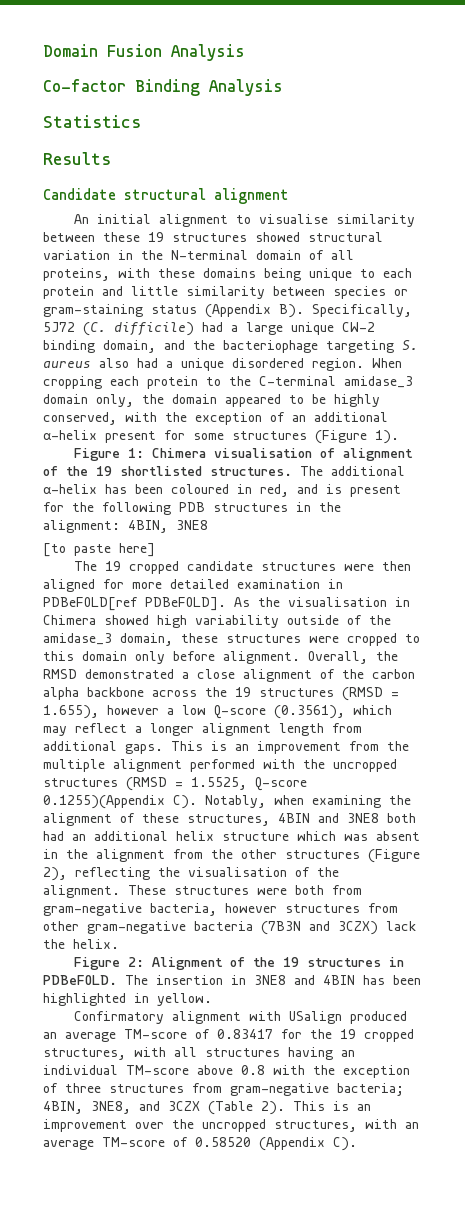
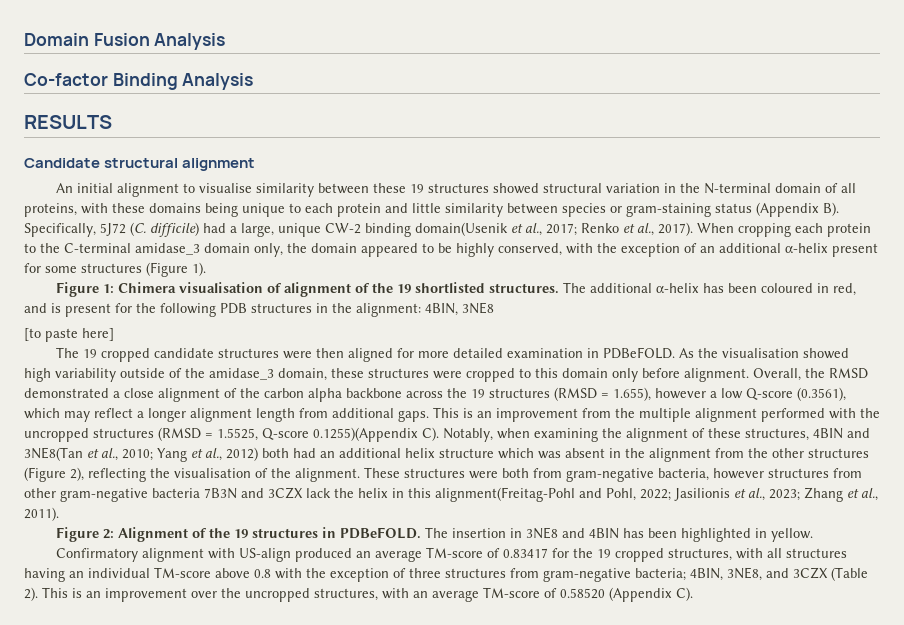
[43,115,141,128] [43,152,111,165] Statistics // Results -> [24,115,112,129] RESULTS
[246,322,283,335] large -> [241,223,274,237] large,
[103,340,418,353] [43,358,364,371] domain, and the bacteriophage targeting S. aureus also had a unique disordered region. -> [415,222,693,236] domain(Usenik et al., 2017; Renko et al., 2017).
[43,597,226,611] PDBeFOLD[ref PDBeFOLD]. -> [603,347,676,359] PDBeFOLD.
[395,597,410,607] [43,615,96,625] in Chimera -> (800, 353) none
[347,813,379,823] 3NE8 -> [24,447,258,462] 3NE8(Tan et al., 2010; Yang et al., 2012)
[261,921,416,935] [43,939,119,949] (7B3N and 3CZX) lack the helix. -> [204,487,878,502] [24,507,59,521] 7B3N and 3CZX lack the helix in this alignment(Freitag-Pohl and Pohl, 2022; Jasilionis et al., 2023; Zhang et al., 2011).
[289,1011,343,1024] USalign -> [239,548,292,562] US-align

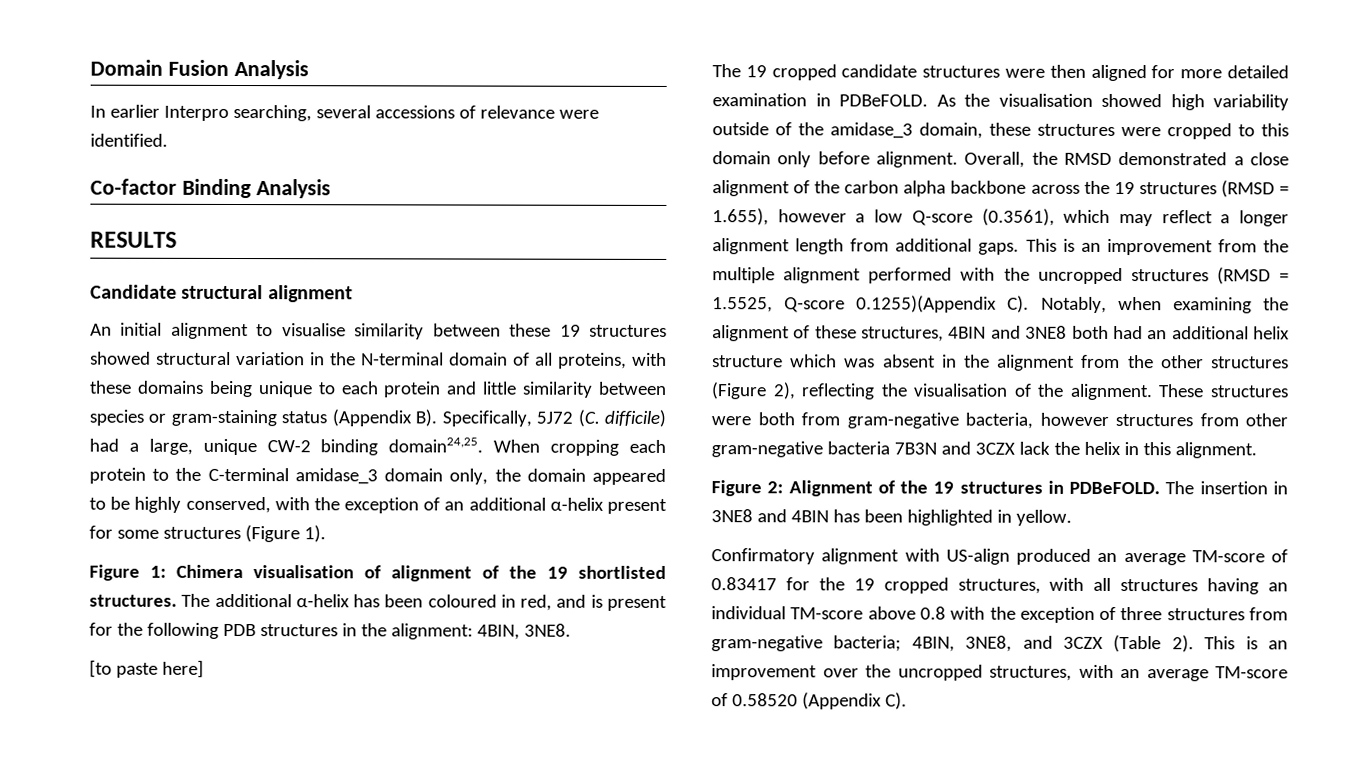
(226, 41) none -> [90,104,599,122] [90,133,168,147] // In earlier Interpro searching, several accessions of relevance were identified.
[415,222,693,236] domain(Usenik et al., 2017; Renko et al., 2017). -> [388,437,484,453] domain24,25.
[462,302,494,314] 3NE8 -> [523,623,571,637] 3NE8.
[24,447,258,462] 3NE8(Tan et al., 2010; Yang et al., 2012) -> [1025,325,1068,339] 3NE8
[435,487,878,502] [24,507,59,521] alignment(Freitag-Pohl and Pohl, 2022; Jasilionis et al., 2023; Zhang et al., 2011). -> [1174,442,1257,459] alignment.

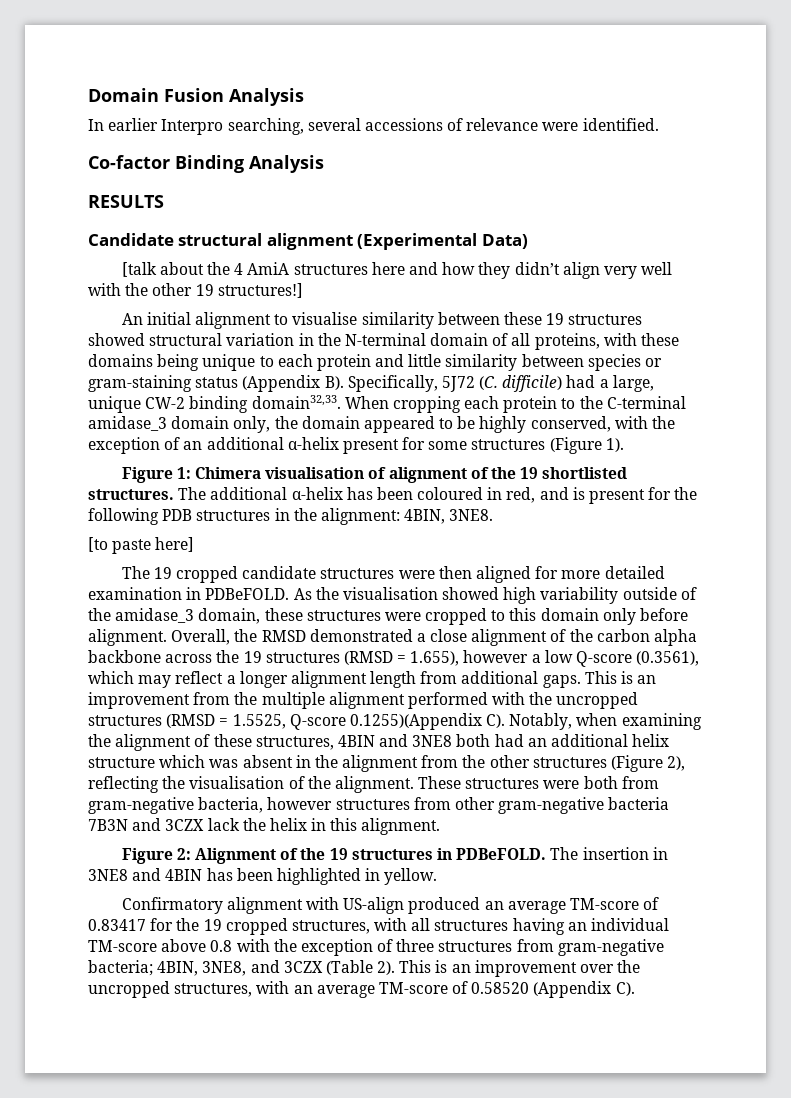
(353, 294) none -> [357,233,528,250] [121,262,673,279] [88,283,303,298] (Experimental Data) // [talk about the 4 AmiA structures here and how they didn’t align very well with the other 19 structures!]
[388,437,484,453] domain24,25. -> [251,395,341,409] domain32,33.

